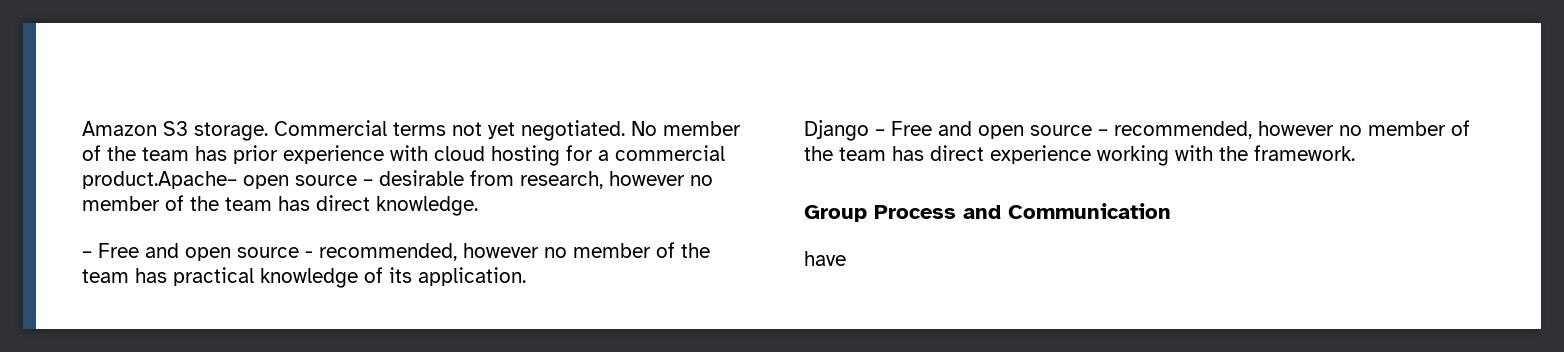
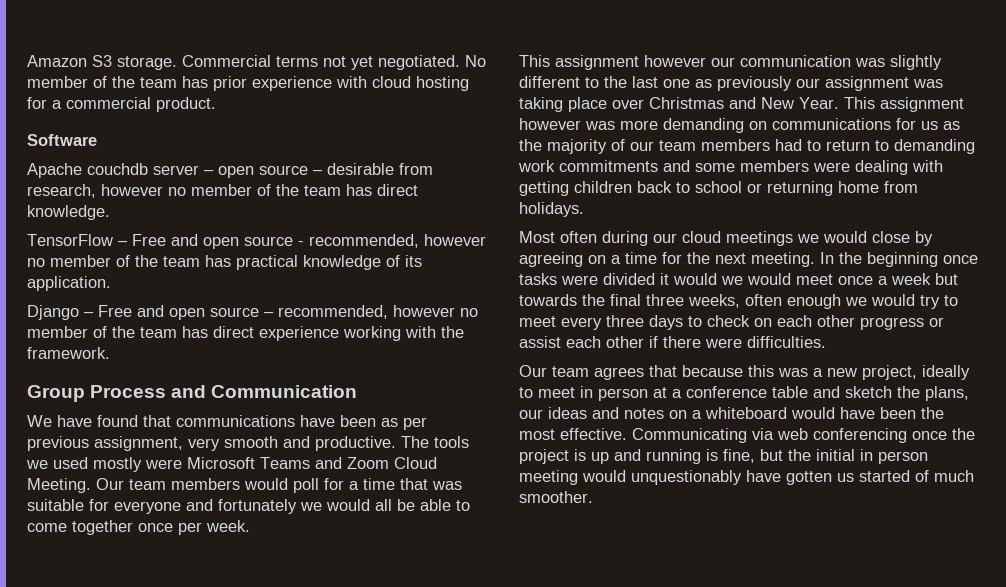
[82,171,237,189] product.Apache– -> [156,97,216,112] [27,134,97,146] [27,163,214,178] product. // Software // Apache couchdb server –
(478, 206) none -> [27,234,113,246] TensorFlow
[804,251,846,266] have -> [27,415,427,430] [27,436,469,451] [26,457,437,472] [27,478,462,493] [27,499,470,514] [27,520,250,535] [519,55,942,70] [519,76,943,91] [519,97,964,112] [519,118,960,133] [519,139,975,154] [518,160,943,175] [519,181,918,196] [519,202,584,217] [519,231,933,246] [519,252,978,267] [519,273,958,285] [519,294,958,309] [519,315,944,330] [519,336,826,348] [519,365,970,380] [519,386,969,401] [519,407,944,419] [519,428,975,443] [519,449,928,464] [519,470,974,485] [519,491,593,503] We have found that communications have been as per previous assignment, very smooth and productive. The tools we used mostly were Microsoft Teams and Zoom Cloud Meeting. Our team members would poll for a time that was suitable for everyone and fortunately we would all be able to come together once per week. // This assignment however our communication was slightly different to the last one as previously our assignment was taking place over Christmas and New Year. This assignment however was more demanding on communications for us as the majority of our team members had to return to demanding work commitments and some members were dealing with getting children back to school or returning home from holidays. // Most often during our cloud meetings we would close by agreeing on a time for the next meeting. In the beginning once tasks were divided it would we would meet once a week but towards the final three weeks, often enough we would try to meet every three days to check on each other progress or assist each other if there were difficulties. // Our team agrees that because this was a new project, ideally to meet in person at a conference table and sketch the plans, our ideas and notes on a whiteboard would have been the most effective. Communicating via web conferencing once the project is up and running is fine, but the initial in person meeting would unquestionably have gotten us started of much smoother.

